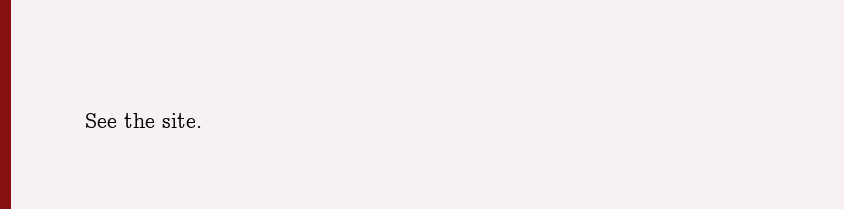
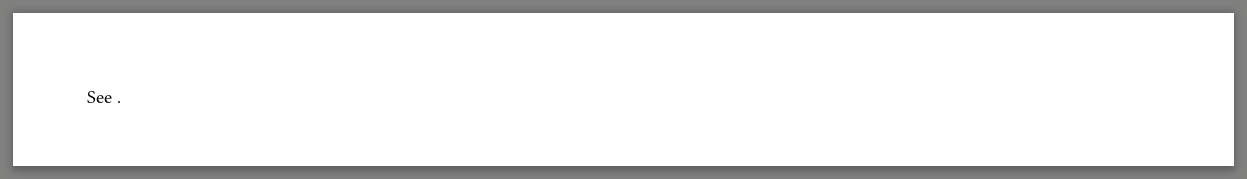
[124,113,202,128] the site. -> [117,101,121,103] .

